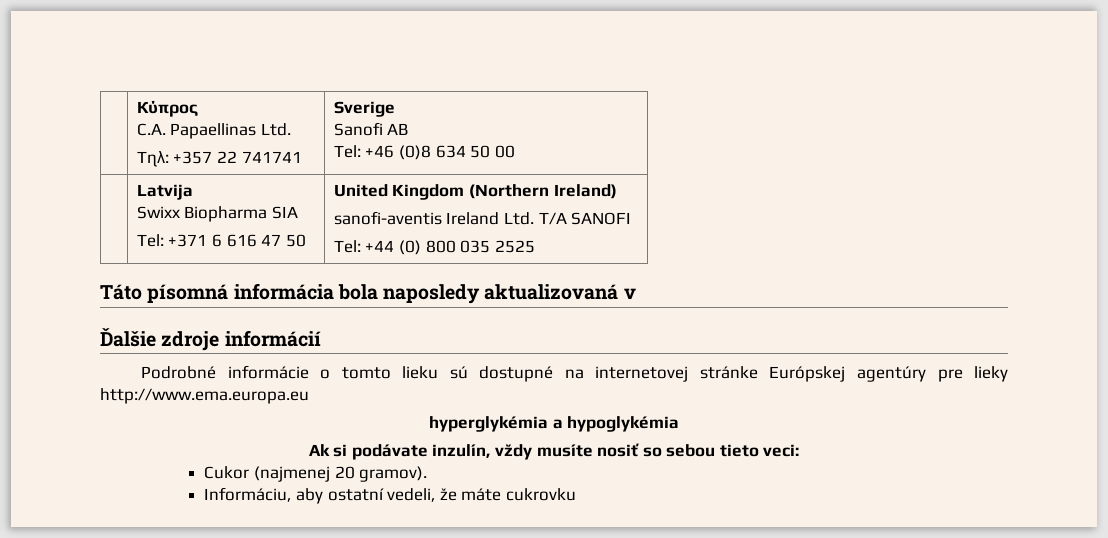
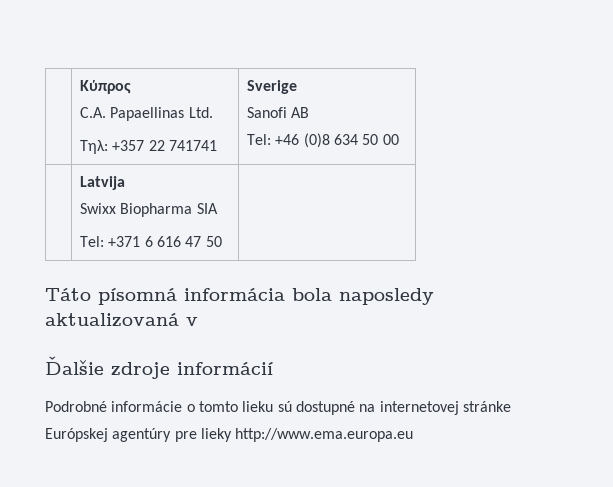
[333,184,617,200] [333,211,632,225] [333,240,535,255] United Kingdom (Northern Ireland) // sanofi-aventis Ireland Ltd. T/A SANOFI // Tel: +44 (0) 800 035 2525 -> (222, 241) none
[428,416,680,432] [308,443,800,460] [204,466,428,482] [204,487,576,504] // hyperglykémia a hypoglykémia // Ak si podávate inzulín, vždy musíte nosiť so sebou tieto veci: // Cukor (najmenej 20 gramov). // Informáciu, aby ostatní vedeli, že máte cukrovku -> (414, 435) none

